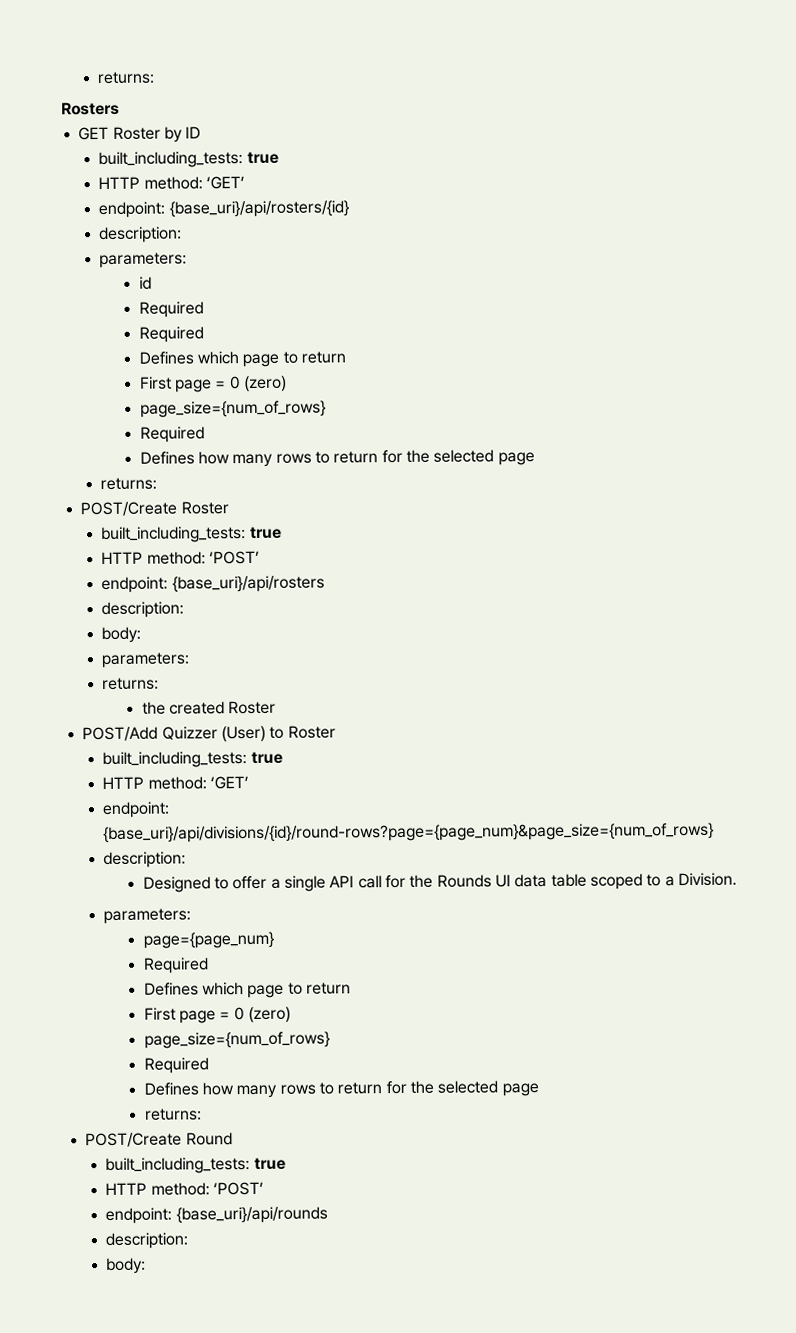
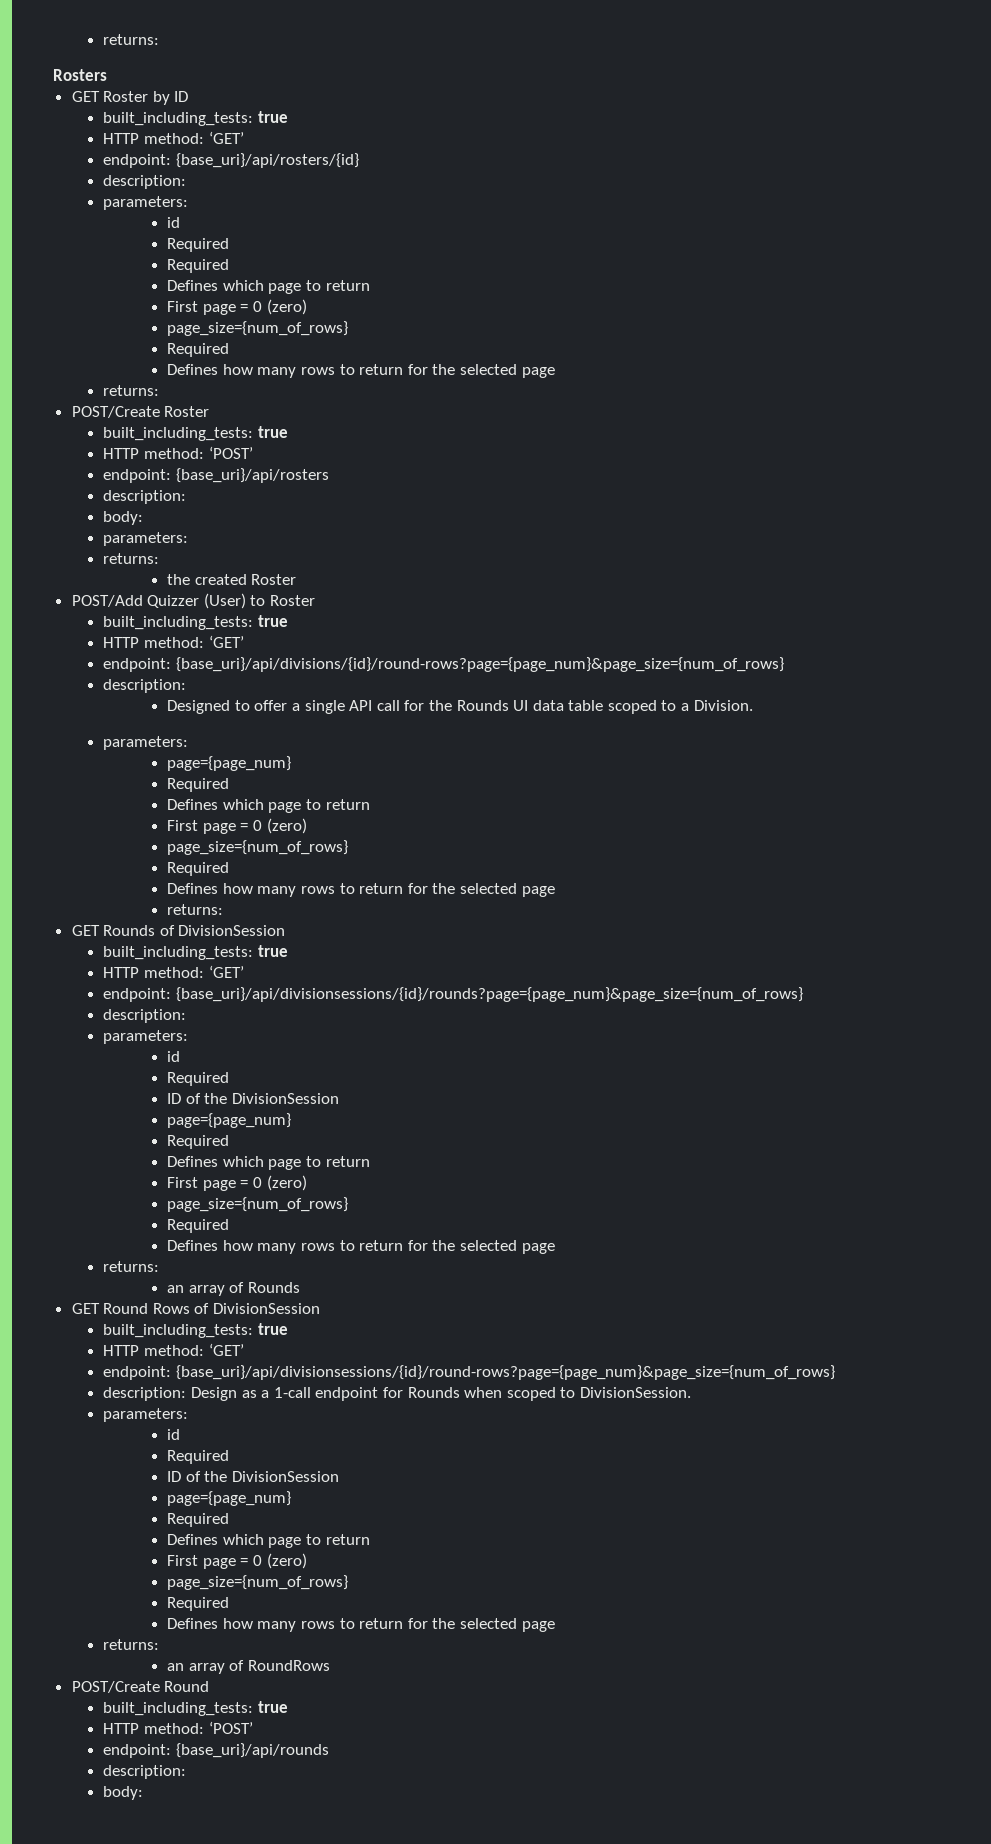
(202, 1114) none -> [71,925,286,936] [103,945,289,960] [103,965,244,978] [103,987,804,1002] [103,1009,187,1023] [103,1030,189,1044] [167,1051,181,1062] [167,1072,230,1086] [167,1093,340,1104] [167,1113,292,1128] [167,1135,230,1149] [167,1156,370,1170] [167,1175,307,1191] [167,1197,349,1212] [167,1219,230,1233] [167,1240,555,1254] [103,1261,160,1272] [167,1282,301,1296] [71,1303,320,1314] [103,1323,289,1338] [103,1343,244,1356] [103,1365,836,1380] [103,1387,691,1401] [103,1408,189,1422] [167,1429,181,1440] [167,1450,230,1464] [167,1471,340,1482] [167,1491,292,1506] [167,1513,230,1527] [167,1534,370,1548] [167,1553,307,1569] [167,1575,349,1590] [167,1597,230,1611] [167,1618,555,1632] [103,1639,160,1650] [167,1660,331,1674] // GET Rounds of DivisionSession // built_including_tests: true // HTTP method: ‘GET’ // endpoint: {base_uri}/api/divisionsessions/{id}/rounds?page={page_num}&page_size={num_of_rows} // description: // parameters: // id // Required // ID of the DivisionSession // page={page_num} // Required // Defines which page to return // First page = 0 (zero) // page_size={num_of_rows} // Required // Defines how many rows to return for the selected page // returns: // an array of Rounds // GET Round Rows of DivisionSession // built_including_tests: true // HTTP method: ‘GET’ // endpoint: {base_uri}/api/divisionsessions/{id}/round-rows?page={page_num}&page_size={num_of_rows} // description: Design as a 1-call endpoint for Rounds when scoped to DivisionSession. // parameters: // id // Required // ID of the DivisionSession // page={page_num} // Required // Defines which page to return // First page = 0 (zero) // page_size={num_of_rows} // Required // Defines how many rows to return for the selected page // returns: // an array of RoundRows

